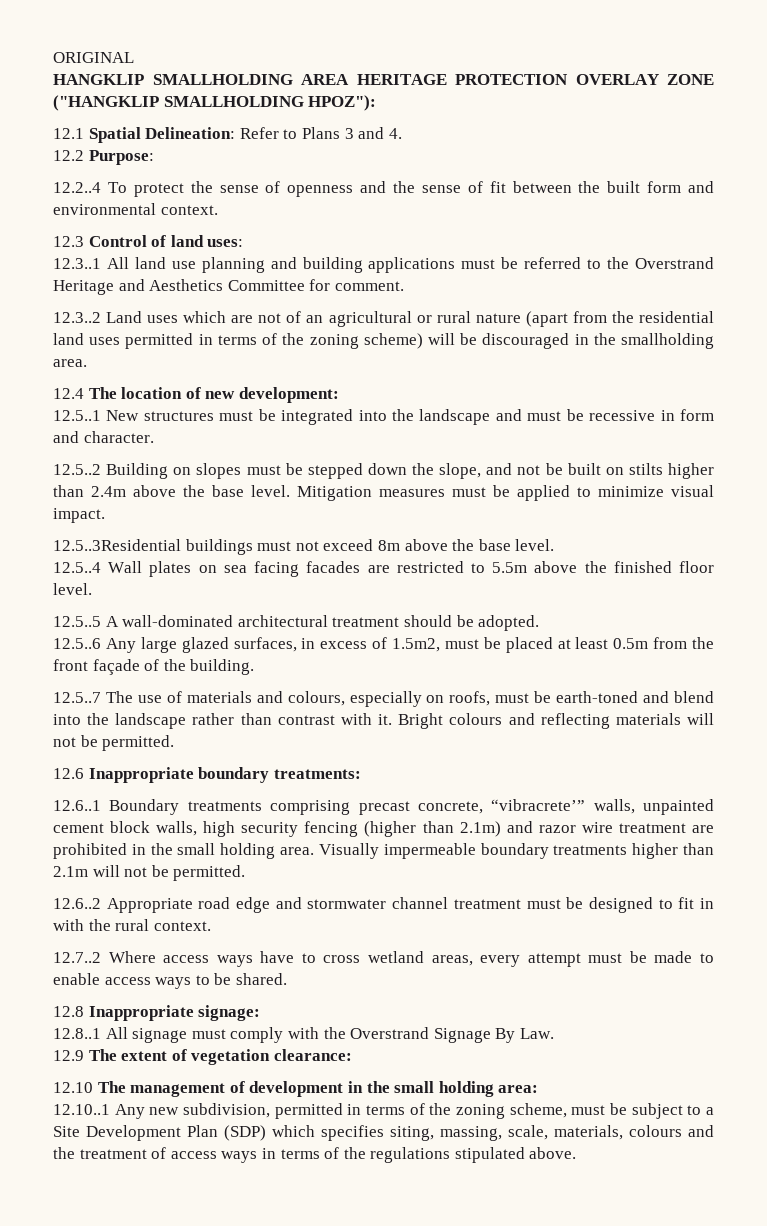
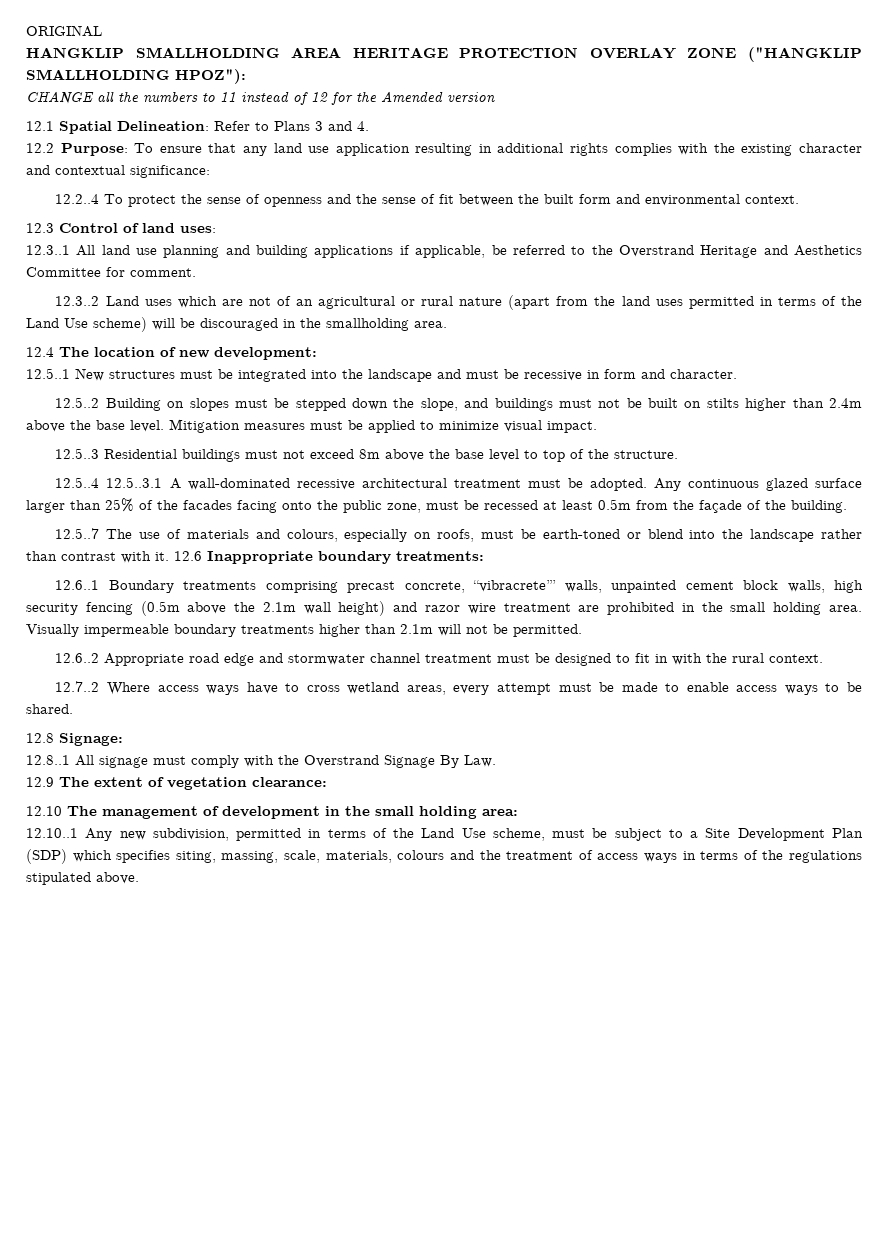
(377, 103) none -> [26,91,495,105] // CHANGE all the numbers to 11 instead of 12 for the Amended version
(154, 157) none -> [134,143,863,156] [26,165,210,178] To ensure that any land use application resulting in additional rights complies with the existing character and contextual significance:
[461,259,496,269] must -> [399,245,486,258] if applicable,
[639,311,715,323] residential -> (616, 301) none
[309,334,359,349] zoning -> [26,318,88,328] Land Use
(513, 469) none -> [494,398,592,411] buildings must
[53,539,181,551] 12.5..3Residential -> [55,448,178,459] 12.5..3 Residential
[515,539,555,551] [53,561,714,577] [53,583,92,595] [53,616,101,627] level. // 12.5..4 Wall plates on sea facing facades are restricted to 5.5m above the finished floor level. // 12.5..5 -> [489,449,679,462] [55,477,163,488] level to top of the structure. // 12.5..4 12.5..3.1
(234, 621) none -> [296,479,355,490] recessive
[403,615,452,627] should -> [527,479,561,488] must
[53,637,553,653] // 12.5..6 Any large glazed surfaces, in excess of 1.5m2, must be placed -> [653,478,863,491] [26,498,538,513] Any continuous glazed surface larger than 25% of the facades facing onto the public zone, must be recessed
[53,659,88,671] front -> (694, 505) none
[643,691,670,703] and -> [626,532,641,539] or
[398,713,714,729] [53,735,175,751] Bright colours and reflecting materials will not be permitted. // -> (169, 556) none
[364,821,501,837] (higher than 2.1m) -> [140,601,386,616] (0.5m above the 2.1m wall height)
[88,1005,261,1021] Inappropriate signage: -> [59,733,123,746] Signage:
[456,1104,506,1119] zoning -> [421,828,486,838] Land Use

